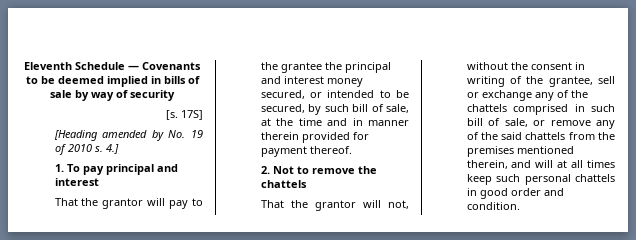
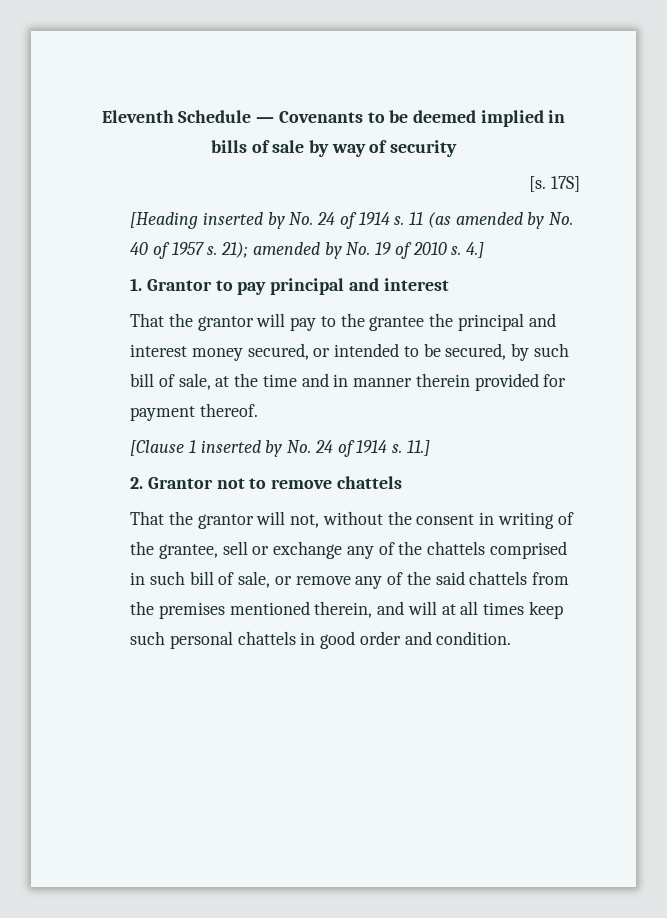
(98, 135) none -> [203,212,573,229] [130,242,249,259] inserted by No. 24 of 1914 s. 11 (as amended by No. 40 of 1957 s. 21);
[66,164,80,172] To -> [147,279,233,291] Grantor to
(352, 150) none -> [130,440,430,457] // [Clause 1 inserted by No. 24 of 1914 s. 11.]
[272,166,294,174] Not -> [148,477,245,489] Grantor not
[357,166,377,174] the -> (333, 484) none

